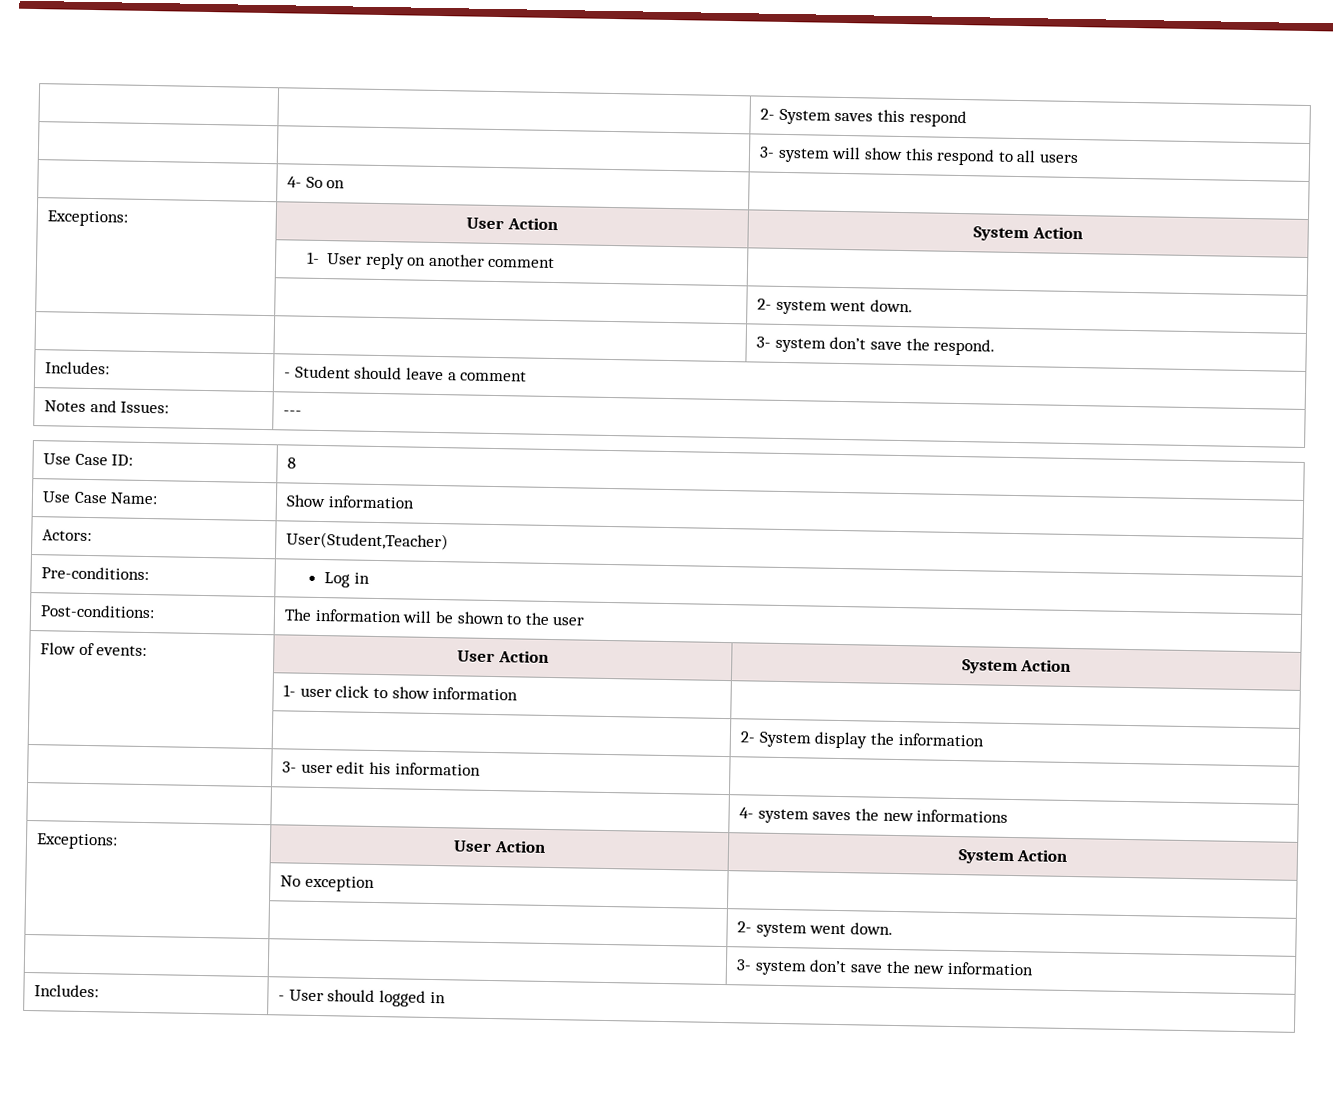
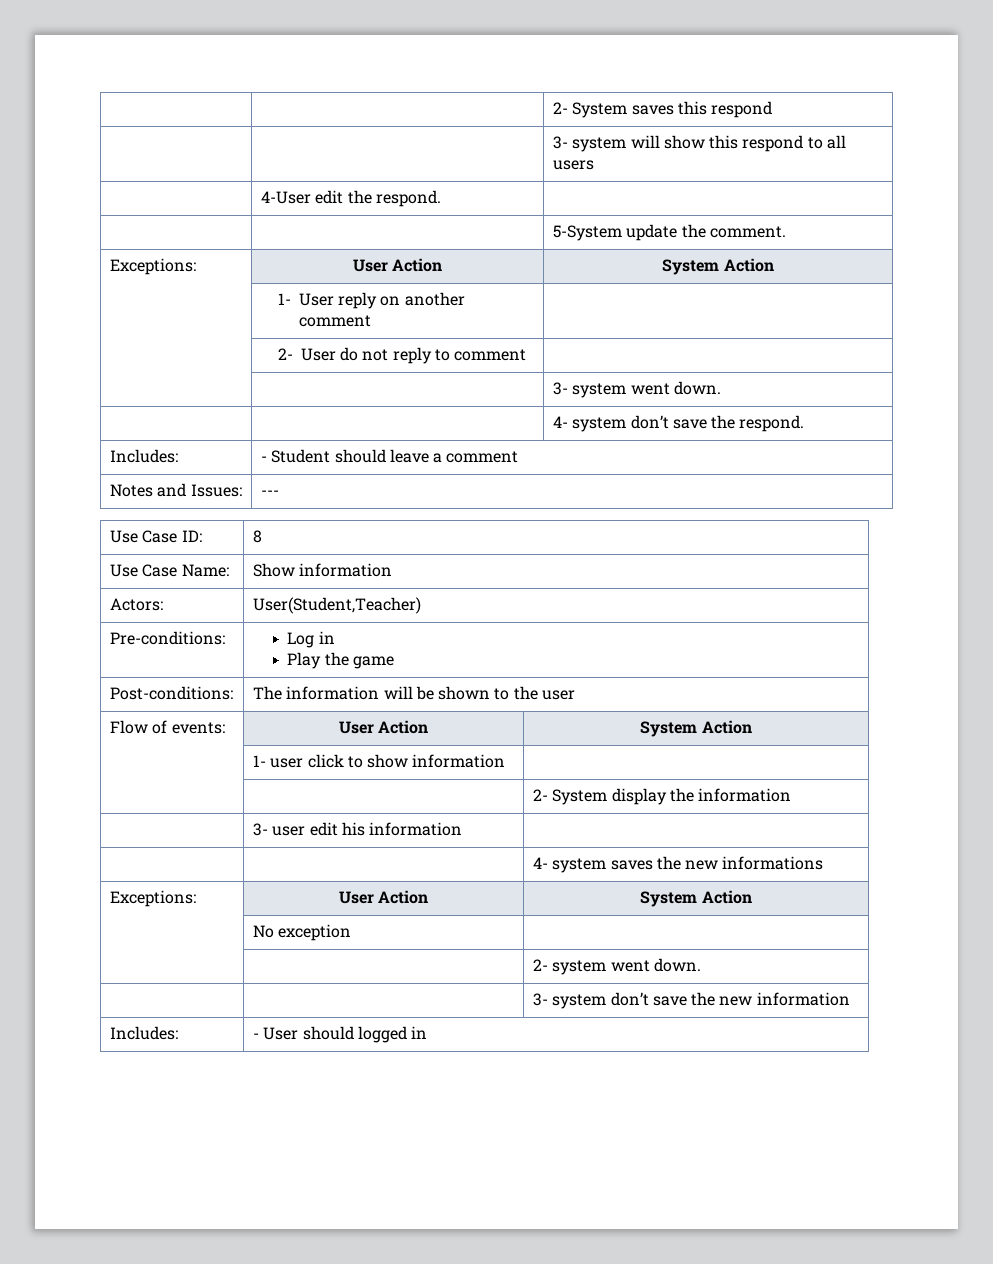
[287,176,346,189] 4- So on | -> [260,190,441,207] [552,224,786,241] 4-User edit the respond. | // | | 5-System update the comment.
[757,298,914,315] [756,336,772,348] | 2- system went down. // | | 3- -> [277,347,527,364] [552,381,721,398] [552,416,568,428] 2- User do not reply to comment | // | | 3- system went down. // | | 4-
(370, 578) none -> [287,652,394,669] // Play the game

